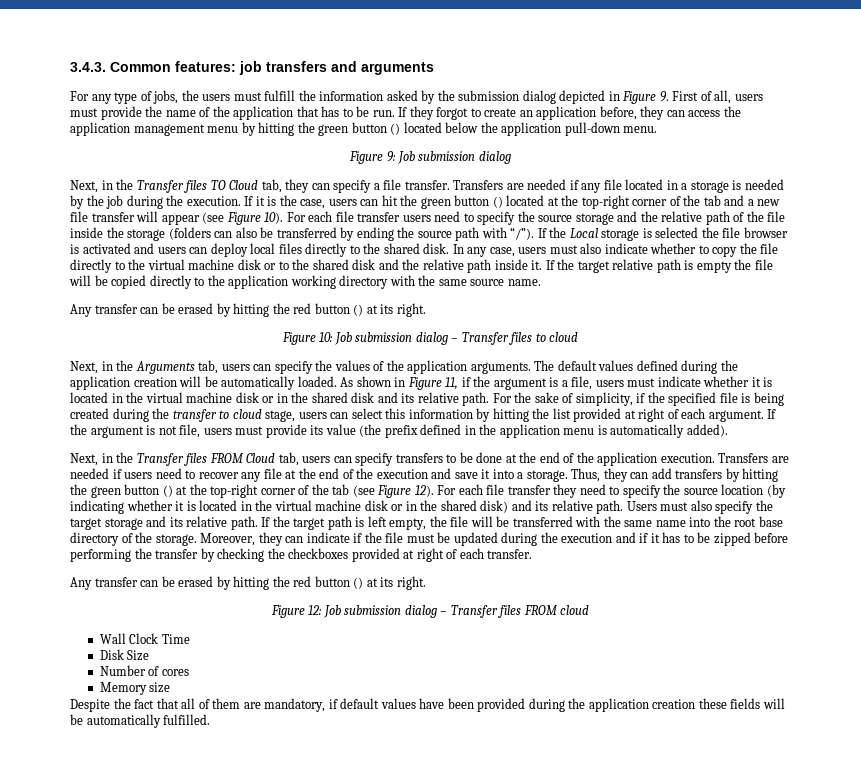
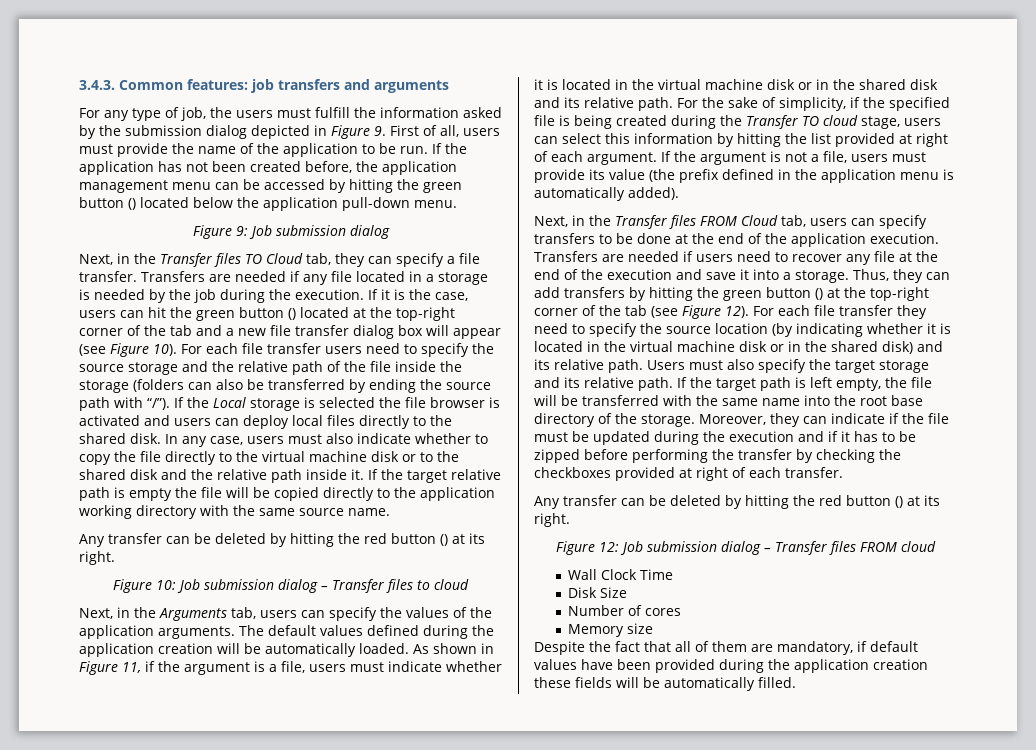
[153,90,179,104] jobs, -> [181,107,206,121] job,
[296,106,340,117] that has -> (358, 150) none
[409,106,721,120] they forgot to create an application before, they can access -> [445,143,467,154] [79,161,352,175] the application has not been created before,
(239, 129) none -> [215,179,325,190] can be accessed
(135, 217) none -> [353,325,423,339] dialog box
[178,303,214,314] erased -> [215,533,266,544] deleted
[172,409,230,422] transfer to -> [746,115,819,129] Transfer TO
(177, 430) none -> [811,154,819,162] a
[178,576,214,587] erased -> [670,495,721,506] deleted
[163,714,211,725] fulfilled. -> [758,677,796,688] filled.

